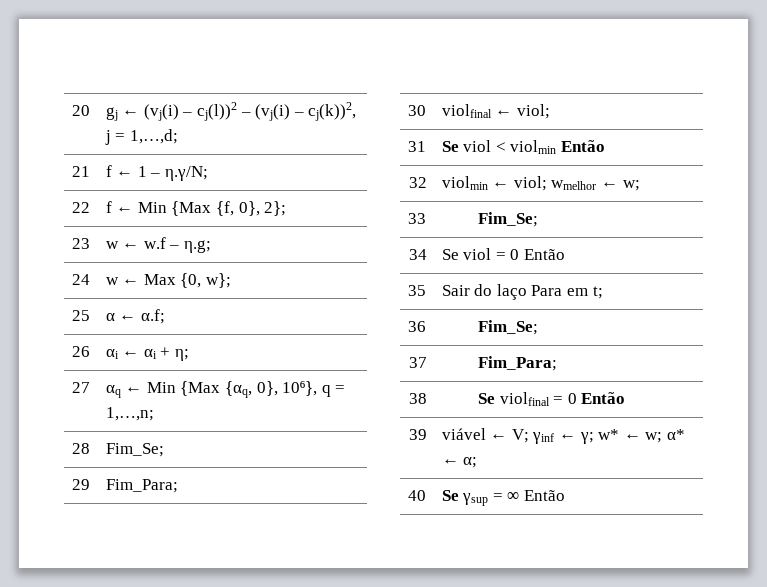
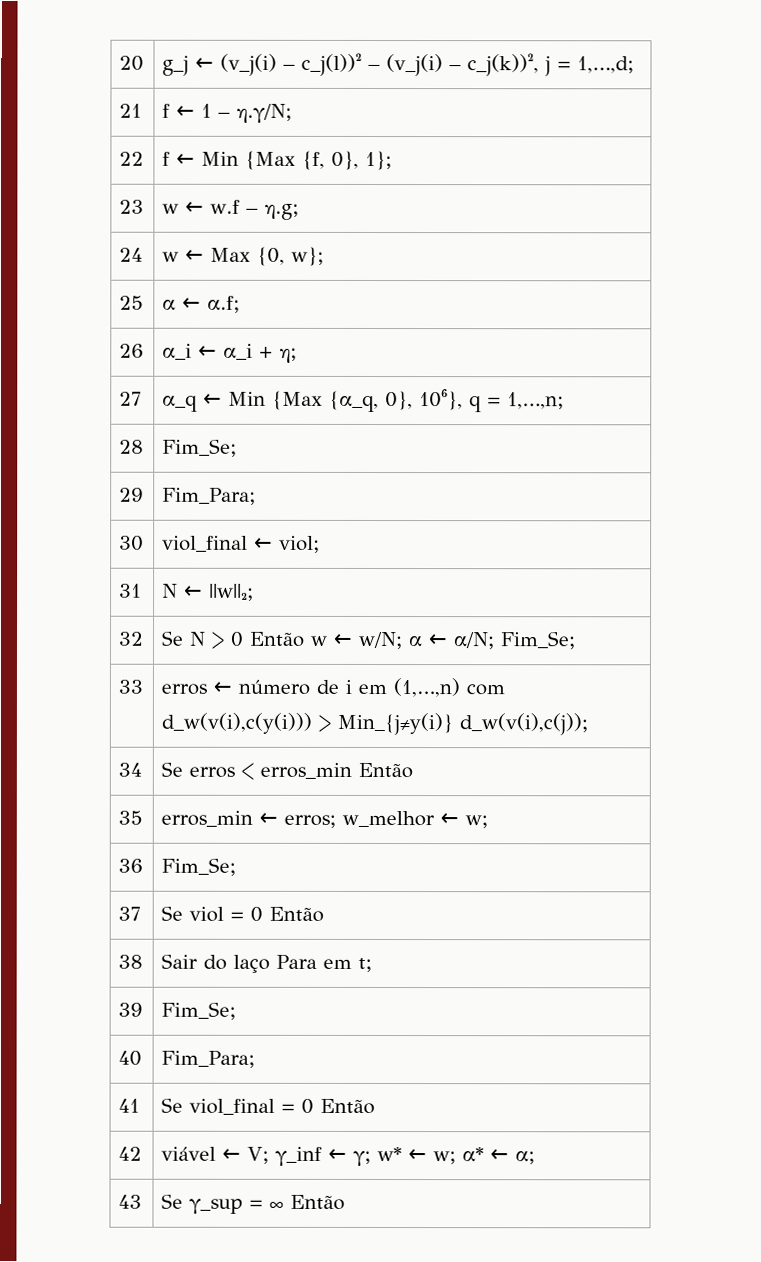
[105,102,357,121] gj ← (vj(i) – cj(l))2 – (vj(i) – cj(k))2, -> [162,52,540,77] g_j ← (v_j(i) – c_j(l))² – (v_j(i) – c_j(k))²,
[264,201,287,216] 2}; -> [365,150,393,171] 1};
[105,349,157,359] αi ← αi -> [162,343,254,360] α_i ← α_i
[105,381,253,398] αq ← Min {Max {αq, -> [162,390,380,412] α_q ← Min {Max {α_q,
[441,104,492,118] violfinal -> [162,535,249,552] viol_final
[441,140,606,154] [409,177,428,188] [441,176,597,191] Se viol < violmin Então // 32 | violmin ← viol; wmelhor -> [162,583,255,601] [118,631,144,646] [161,630,576,650] [118,679,144,694] [161,678,506,698] [161,712,589,736] [118,762,143,777] [161,761,414,780] [118,810,144,825] [161,810,436,828] N ← ||w||₂; // 32 | Se N > 0 Então w ← w/N; α ← α/N; Fim_Se; // 33 | erros ← número de i em (1,…,n) com d_w(v(i),c(y(i))) > Min_{j≠y(i)} d_w(v(i),c(j)); // 34 | Se erros < erros_min Então // 35 | erros_min ← erros; w_melhor
[407,213,426,224] [478,212,539,227] [409,249,428,260] 33 | Fim_Se; // 34 -> [118,858,144,873] [161,857,237,876] [118,906,142,921] 36 | Fim_Se; // 37
[407,285,426,296] 35 -> [118,954,144,969] 38
[407,321,426,332] [478,320,539,335] [409,357,428,368] [478,356,558,371] [409,393,428,404] [478,392,626,406] [409,429,428,440] 36 | Fim_Se; // 37 | Fim_Para; // 38 | Se violfinal = 0 Então // 39 -> [118,1002,144,1017] [161,1001,237,1020] [118,1050,143,1066] [161,1050,256,1068] [118,1098,141,1113] [161,1097,376,1115] [118,1146,143,1161] 39 | Fim_Se; // 40 | Fim_Para; // 41 | Se viol_final = 0 Então // 42
[532,432,555,444] γinf -> [275,1146,323,1166] γ_inf
[407,490,426,501] [441,490,489,506] 40 | Se γsup -> [118,1194,143,1209] [161,1193,244,1214] 43 | Se γ_sup

